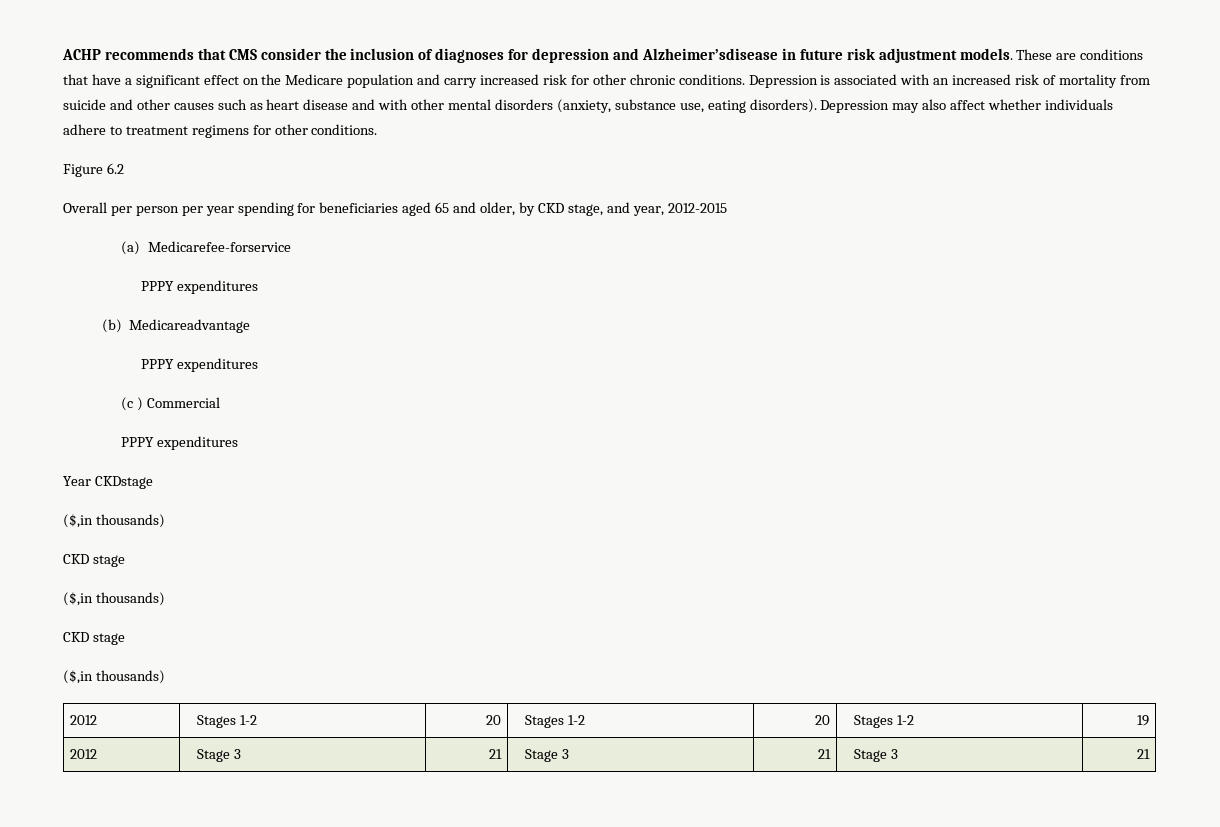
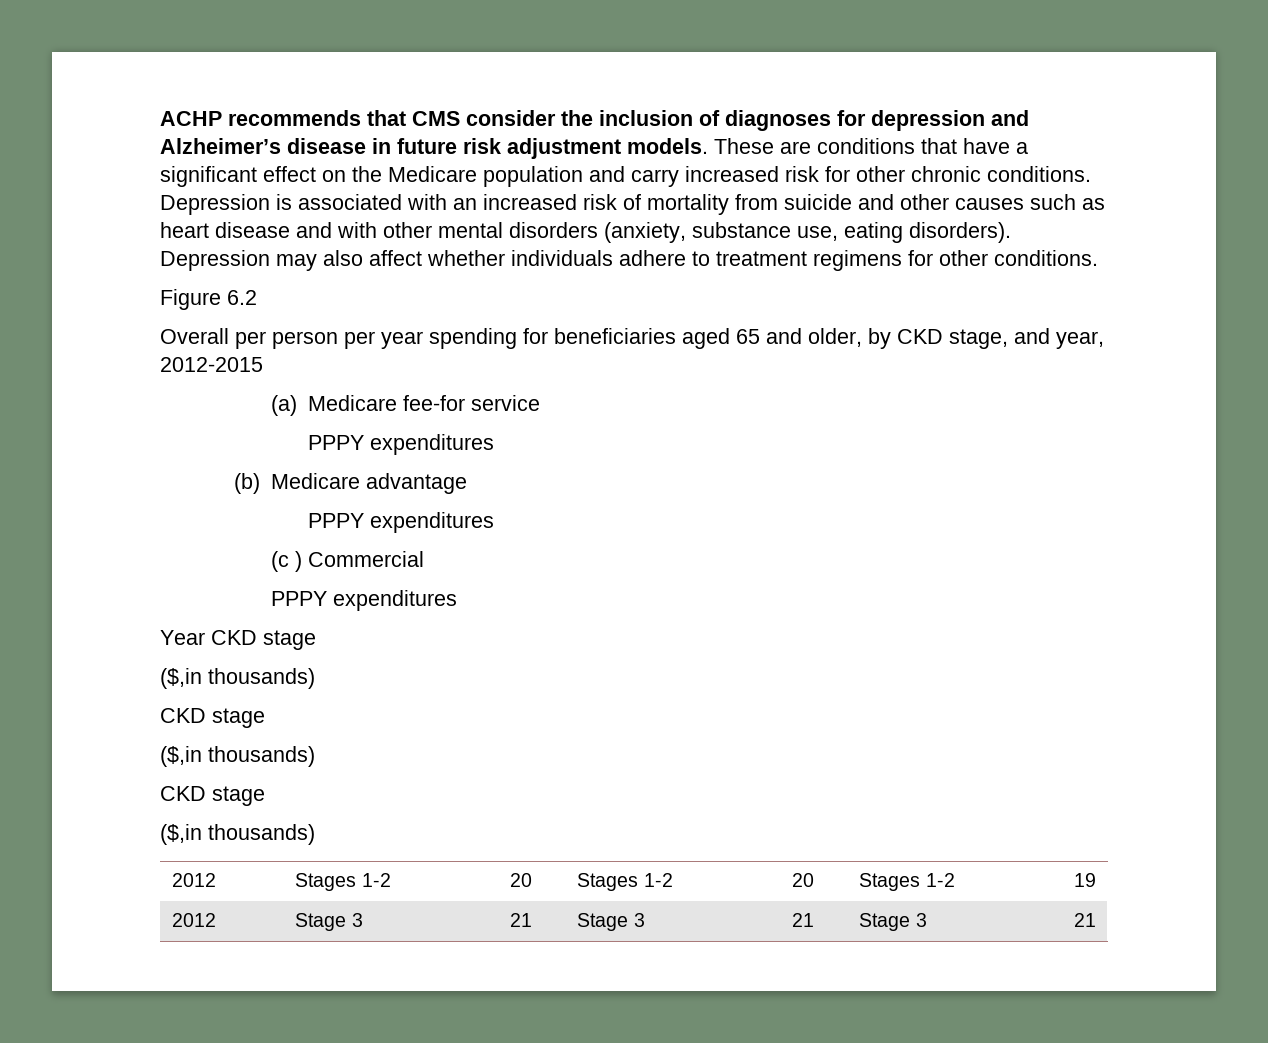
[641,48,778,60] Alzheimer’sdisease -> [160,138,366,154] Alzheimer’s disease
[147,241,291,252] Medicarefee-forservice -> [307,395,540,411] Medicare fee-for service
[129,319,251,333] Medicareadvantage -> [270,473,467,494] Medicare advantage
[94,476,153,489] CKDstage -> [211,630,316,650] CKD stage

